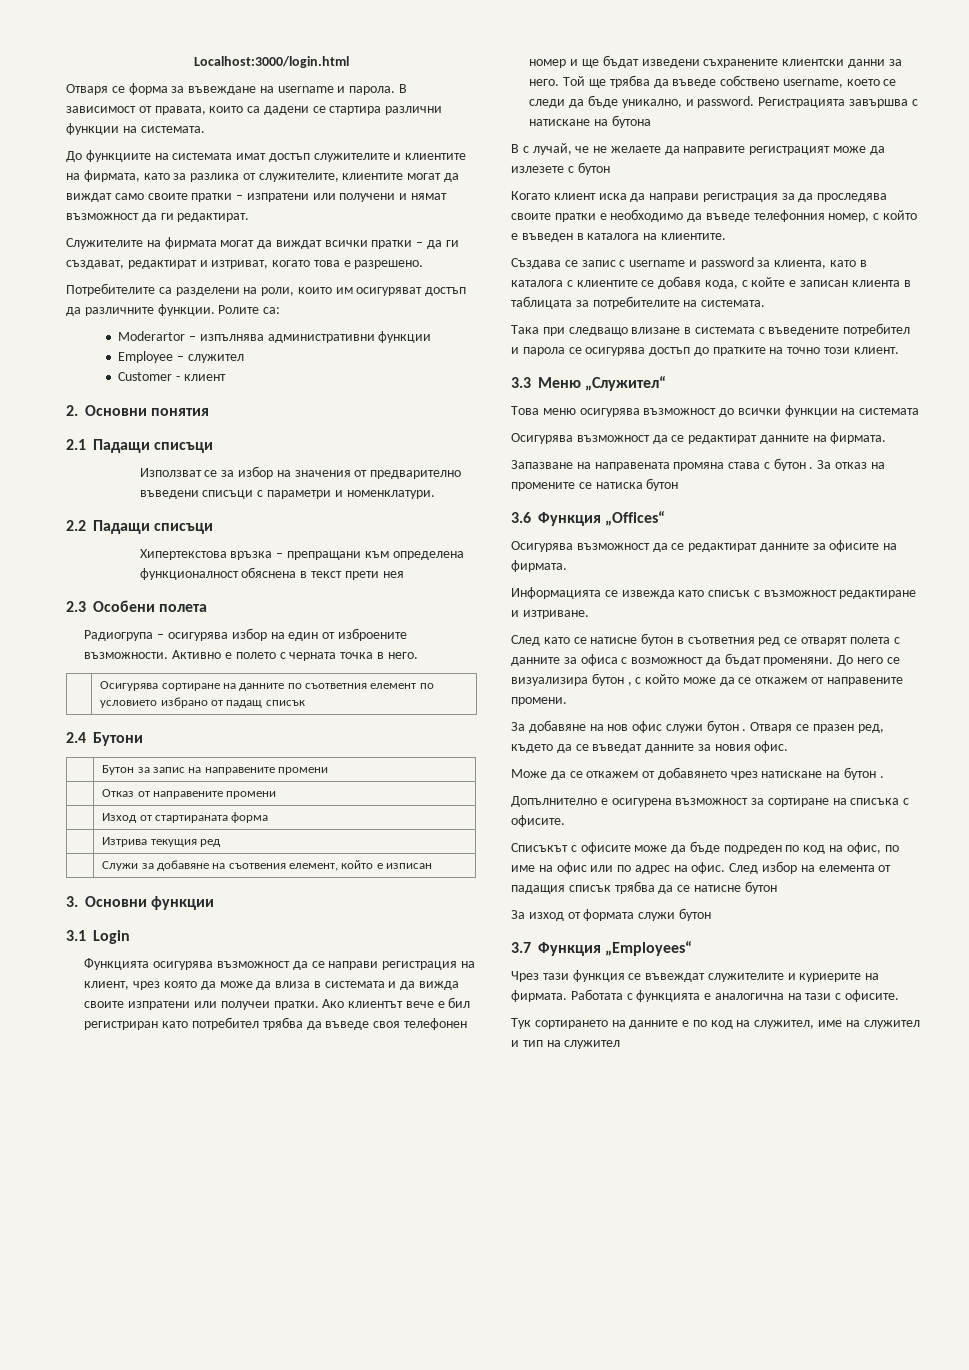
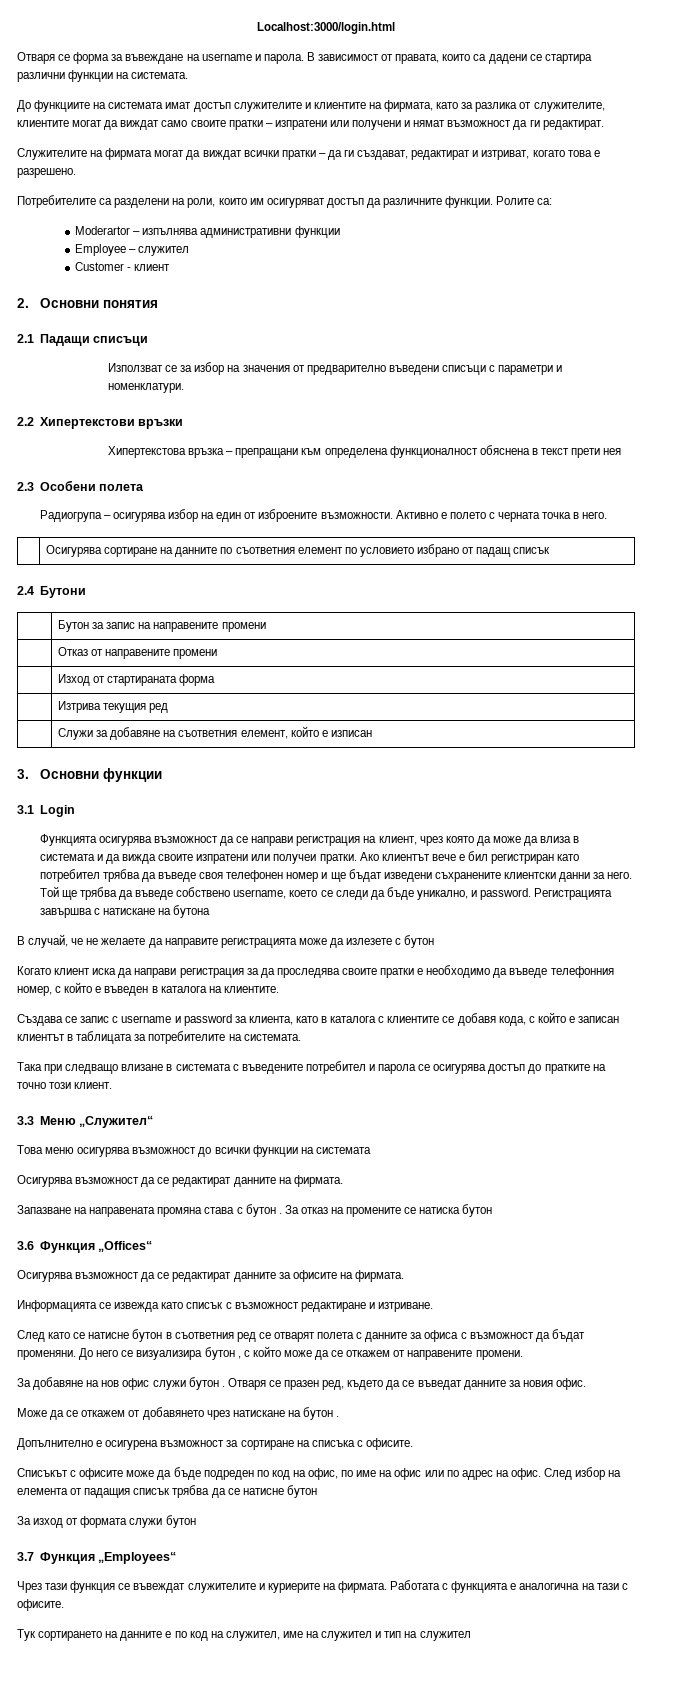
[93,520,214,534] Падащи списъци -> [39,417,184,429] Хипертекстови връзки
[228,863,286,869] съотвения -> [178,730,238,737] съответния
[522,143,572,155] с лучай, -> [28,934,69,948] случай,
[749,146,831,155] регистрацият -> [220,938,297,948] регистрациятa
[751,277,786,287] койте -> [537,1012,566,1023] който
[851,280,900,287] клиента -> [17,1034,65,1041] клиентът
[631,657,704,664] возможност -> [469,1332,534,1339] възможност

